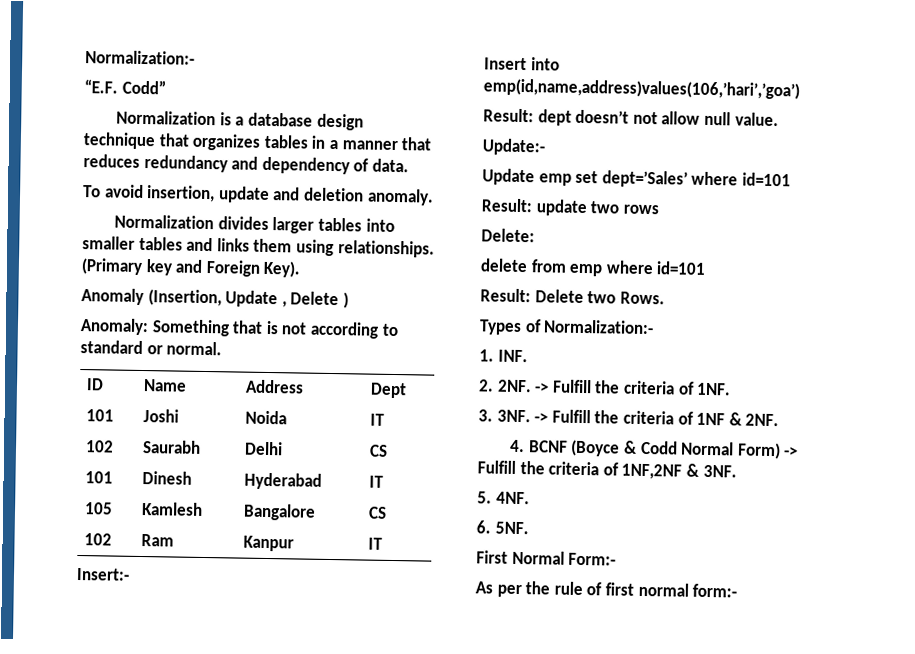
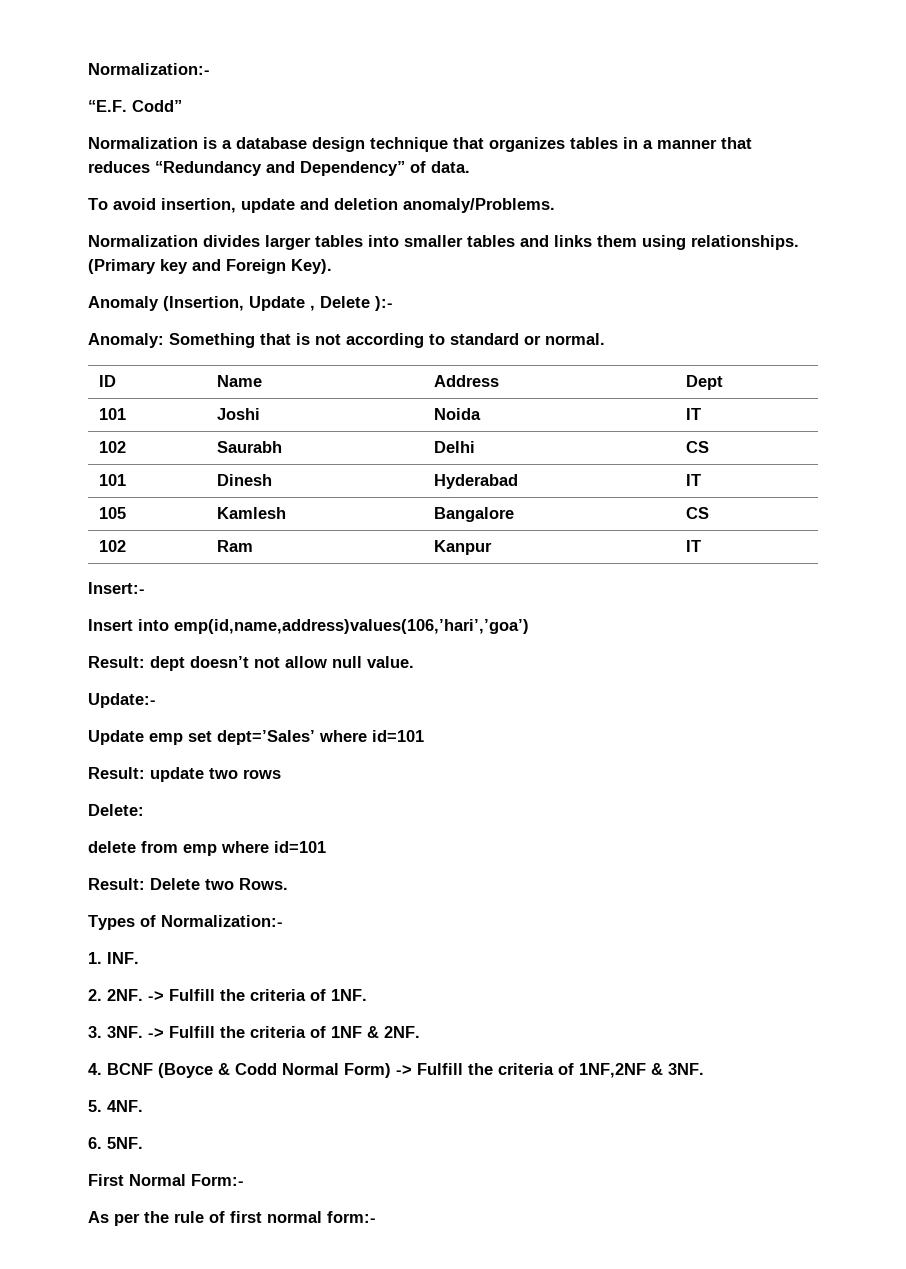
[143,154,350,175] redundancy and dependency -> [155,161,405,176] “Redundancy and Dependency”
[366,188,434,206] anomaly. -> [403,198,555,213] anomaly/Problems.
[342,292,349,309] ) -> [375,296,393,311] ):-

